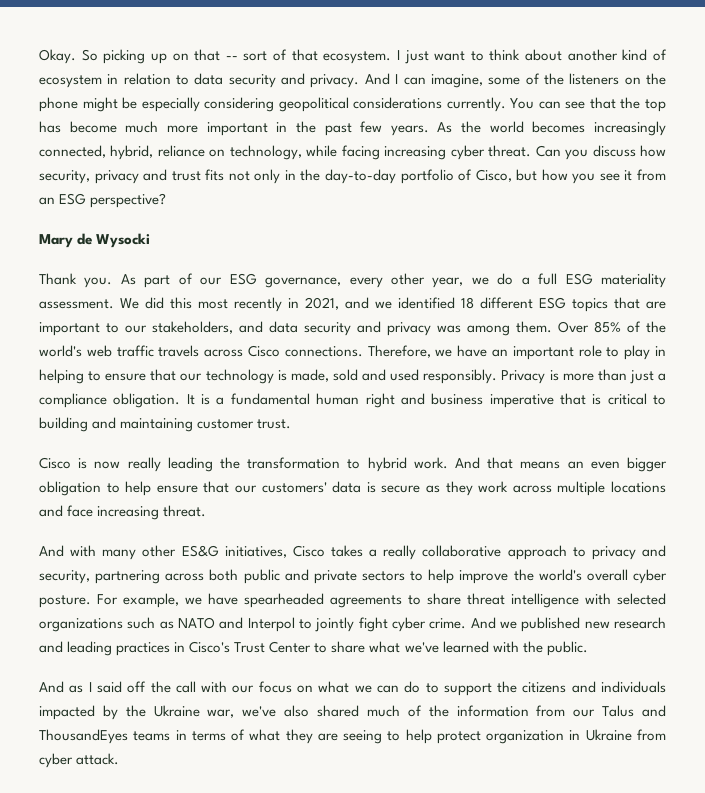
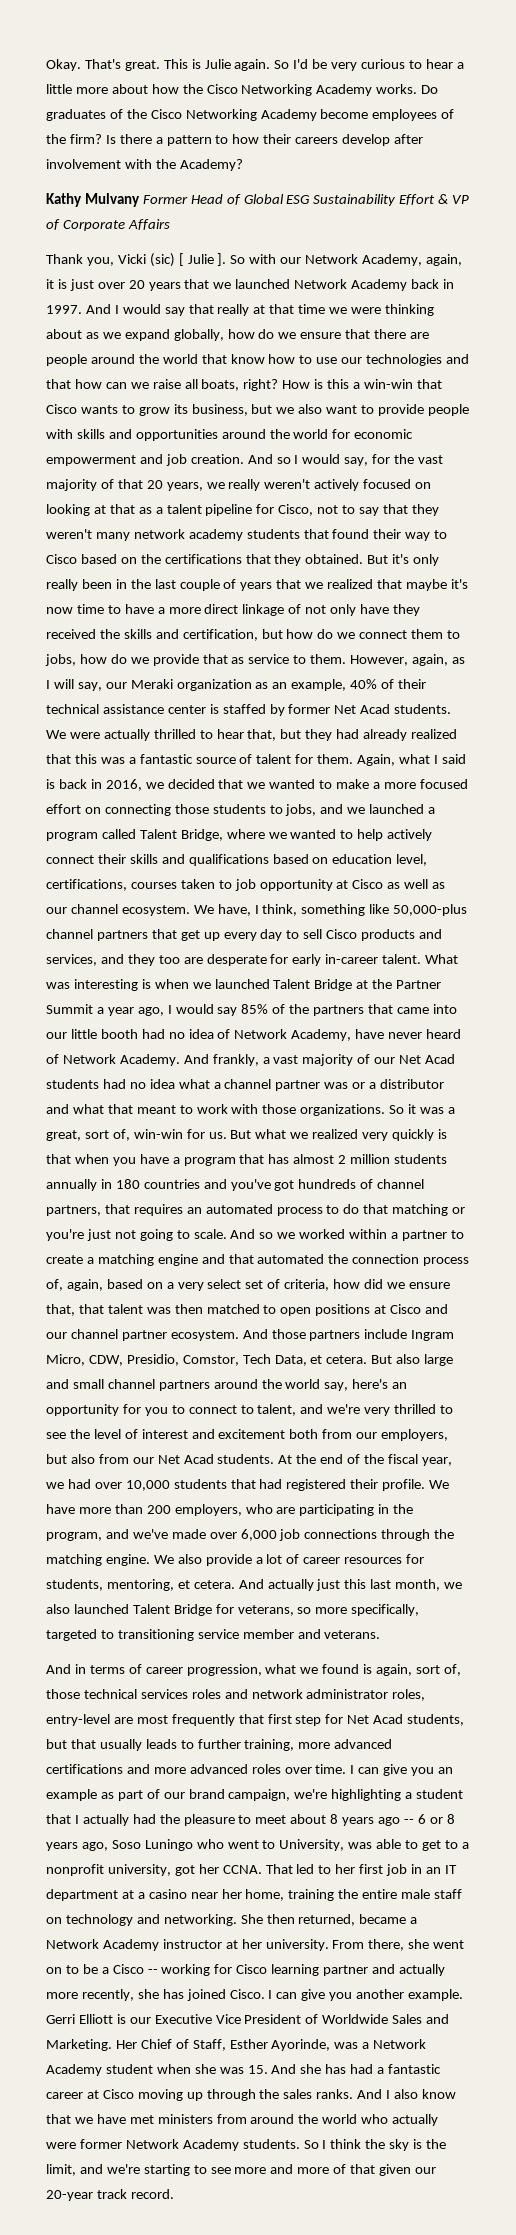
[81,49,668,64] [39,73,667,88] [39,97,667,112] [39,121,667,136] [39,145,666,160] [39,169,666,184] [39,193,167,208] [39,233,151,248] [39,273,666,288] [39,297,666,312] [39,321,666,336] [39,345,666,360] [39,369,667,384] [39,393,667,408] [39,417,292,432] [39,457,667,472] [39,481,667,496] [39,505,207,520] [39,545,666,560] [39,569,667,584] [39,593,666,608] [39,617,666,632] [39,641,588,656] [39,681,666,696] [39,705,667,720] [39,729,666,744] [39,753,120,768] So picking up on that -- sort of that ecosystem. I just want to think about another kind of ecosystem in relation to data security and privacy. And I can imagine, some of the listeners on the phone might be especially considering geopolitical considerations currently. You can see that the top has become much more important in the past few years. As the world becomes increasingly connected, hybrid, reliance on technology, while facing increasing cyber threat. Can you discuss how security, privacy and trust fits not only in the day-to-day portfolio of Cisco, but how you see it from an ESG perspective? // Mary de Wysocki // Thank you. As part of our ESG governance, every other year, we do a full ESG materiality assessment. We did this most recently in 2021, and we identified 18 different ESG topics that are important to our stakeholders, and data security and privacy was among them. Over 85% of the world's web traffic travels across Cisco connections. Therefore, we have an important role to play in helping to ensure that our technology is made, sold and used responsibly. Privacy is more than just a compliance obligation. It is a fundamental human right and business imperative that is critical to building and maintaining customer trust. // Cisco is now really leading the transformation to hybrid work. And that means an even bigger obligation to help ensure that our customers' data is secure as they work across multiple locations and face increasing threat. // And with many other ES&G initiatives, Cisco takes a really collaborative approach to privacy and security, partnering across both public and private sectors to help improve the world's overall cyber posture. For example, we have spearheaded agreements to share threat intelligence with selected organizations such as NATO and Interpol to jointly fight cyber crime. And we published new research and leading practices in Cisco's Trust Center to share what we've learned with the public. // And as I said off the call with our focus on what we can do to support the citizens and individuals impacted by the Ukraine war, we've also shared much of the information from our Talus and ThousandEyes teams in terms of what they are seeing to help protect organization in Ukraine from cyber attack. -> [84,59,464,71] [46,84,439,96] [46,109,455,121] [46,134,424,146] [46,159,243,171] [46,193,470,207] [46,219,170,231] [46,253,462,267] [46,279,454,291] [46,304,434,316] [46,329,430,341] [46,354,470,366] [46,379,442,391] [46,404,469,416] [46,429,414,441] [46,454,444,466] [46,479,432,491] [46,504,439,516] [46,529,448,541] [46,554,440,566] [46,579,468,591] [46,604,420,616] [46,629,461,641] [45,654,465,666] [46,679,427,691] [46,704,452,716] [46,729,458,741] [46,754,466,766] [46,779,468,791] [46,804,436,816] [46,829,433,841] [46,854,428,866] [46,879,446,891] [46,904,468,916] [46,929,443,941] [46,954,459,966] [46,979,442,991] [46,1004,457,1016] [46,1029,462,1041] [46,1054,456,1066] [46,1079,445,1091] [46,1104,455,1116] [46,1129,447,1141] [46,1154,448,1166] [46,1179,425,1191] [46,1204,466,1216] [46,1229,464,1241] [46,1254,470,1266] [46,1279,450,1291] [46,1304,449,1316] [46,1329,455,1341] [46,1354,454,1366] [46,1379,408,1391] [46,1404,454,1416] [46,1429,449,1441] [46,1454,452,1466] [46,1479,450,1491] [46,1504,414,1516] [46,1529,455,1541] [46,1554,425,1566] [46,1579,463,1591] [46,1604,420,1616] [46,1629,381,1641] [46,1664,461,1676] [46,1689,426,1701] [46,1714,465,1726] [46,1739,393,1751] [46,1764,454,1776] [46,1789,464,1801] [46,1814,455,1826] [46,1839,469,1851] [46,1864,457,1876] [46,1889,463,1901] [46,1914,418,1926] [46,1939,465,1951] [46,1964,445,1976] [46,1989,464,2001] [46,2014,450,2024] [46,2039,427,2051] [46,2064,442,2076] [46,2089,456,2101] [46,2114,439,2126] [46,2139,447,2151] [46,2164,436,2176] [46,2189,174,2201] That's great. This is Julie again. So I'd be very curious to hear a little more about how the Cisco Networking Academy works. Do graduates of the Cisco Networking Academy become employees of the firm? Is there a pattern to how their careers develop after involvement with the Academy? // Kathy Mulvany Former Head of Global ESG Sustainability Effort & VP of Corporate Affairs // Thank you, Vicki (sic) [ Julie ]. So with our Network Academy, again, it is just over 20 years that we launched Network Academy back in 1997. And I would say that really at that time we were thinking about as we expand globally, how do we ensure that there are people around the world that know how to use our technologies and that how can we raise all boats, right? How is this a win-win that Cisco wants to grow its business, but we also want to provide people with skills and opportunities around the world for economic empowerment and job creation. And so I would say, for the vast majority of that 20 years, we really weren't actively focused on looking at that as a talent pipeline for Cisco, not to say that they weren't many network academy students that found their way to Cisco based on the certifications that they obtained. But it's only really been in the last couple of years that we realized that maybe it's now time to have a more direct linkage of not only have they received the skills and certification, but how do we connect them to jobs, how do we provide that as service to them. However, again, as I will say, our Meraki organization as an example, 40% of their technical assistance center is staffed by former Net Acad students. We were actually thrilled to hear that, but they had already realized that this was a fantastic source of talent for them. Again, what I said is back in 2016, we decided that we wanted to make a more focused effort on connecting those students to jobs, and we launched a program called Talent Bridge, where we wanted to help actively connect their skills and qualifications based on education level, certifications, courses taken to job opportunity at Cisco as well as our channel ecosystem. We have, I think, something like 50,000-plus channel partners that get up every day to sell Cisco products and services, and they too are desperate for early in-career talent. What was interesting is when we launched Talent Bridge at the Partner Summit a year ago, I would say 85% of the partners that came into our little booth had no idea of Network Academy, have never heard of Network Academy. And frankly, a vast majority of our Net Acad students had no idea what a channel partner was or a distributor and what that meant to work with those organizations. So it was a great, sort of, win-win for us. But what we realized very quickly is that when you have a program that has almost 2 million students annually in 180 countries and you've got hundreds of channel partners, that requires an automated process to do that matching or you're just not going to scale. And so we worked within a partner to create a matching engine and that automated the connection process of, again, based on a very select set of criteria, how did we ensure that, that talent was then matched to open positions at Cisco and our channel partner ecosystem. And those partners include Ingram Micro, CDW, Presidio, Comstor, Tech Data, et cetera. But also large and small channel partners around the world say, here's an opportunity for you to connect to talent, and we're very thrilled to see the level of interest and excitement both from our employers, but also from our Net Acad students. At the end of the fiscal year, we had over 10,000 students that had registered their profile. We have more than 200 employers, who are participating in the program, and we've made over 6,000 job connections through the matching engine. We also provide a lot of career resources for students, mentoring, et cetera. And actually just this last month, we also launched Talent Bridge for veterans, so more specifically, targeted to transitioning service member and veterans. // And in terms of career progression, what we found is again, sort of, those technical services roles and network administrator roles, entry-level are most frequently that first step for Net Acad students, but that usually leads to further training, more advanced certifications and more advanced roles over time. I can give you an example as part of our brand campaign, we're highlighting a student that I actually had the pleasure to meet about 8 years ago -- 6 or 8 years ago, Soso Luningo who went to University, was able to get to a nonprofit university, got her CCNA. That led to her first job in an IT department at a casino near her home, training the entire male staff on technology and networking. She then returned, became a Network Academy instructor at her university. From there, she went on to be a Cisco -- working for Cisco learning partner and actually more recently, she has joined Cisco. I can give you another example. Gerri Elliott is our Executive Vice President of Worldwide Sales and Marketing. Her Chief of Staff, Esther Ayorinde, was a Network Academy student when she was 15. And she has had a fantastic career at Cisco moving up through the sales ranks. And I also know that we have met ministers from around the world who actually were former Network Academy students. So I think the sky is the limit, and we're starting to see more and more of that given our 20-year track record.

